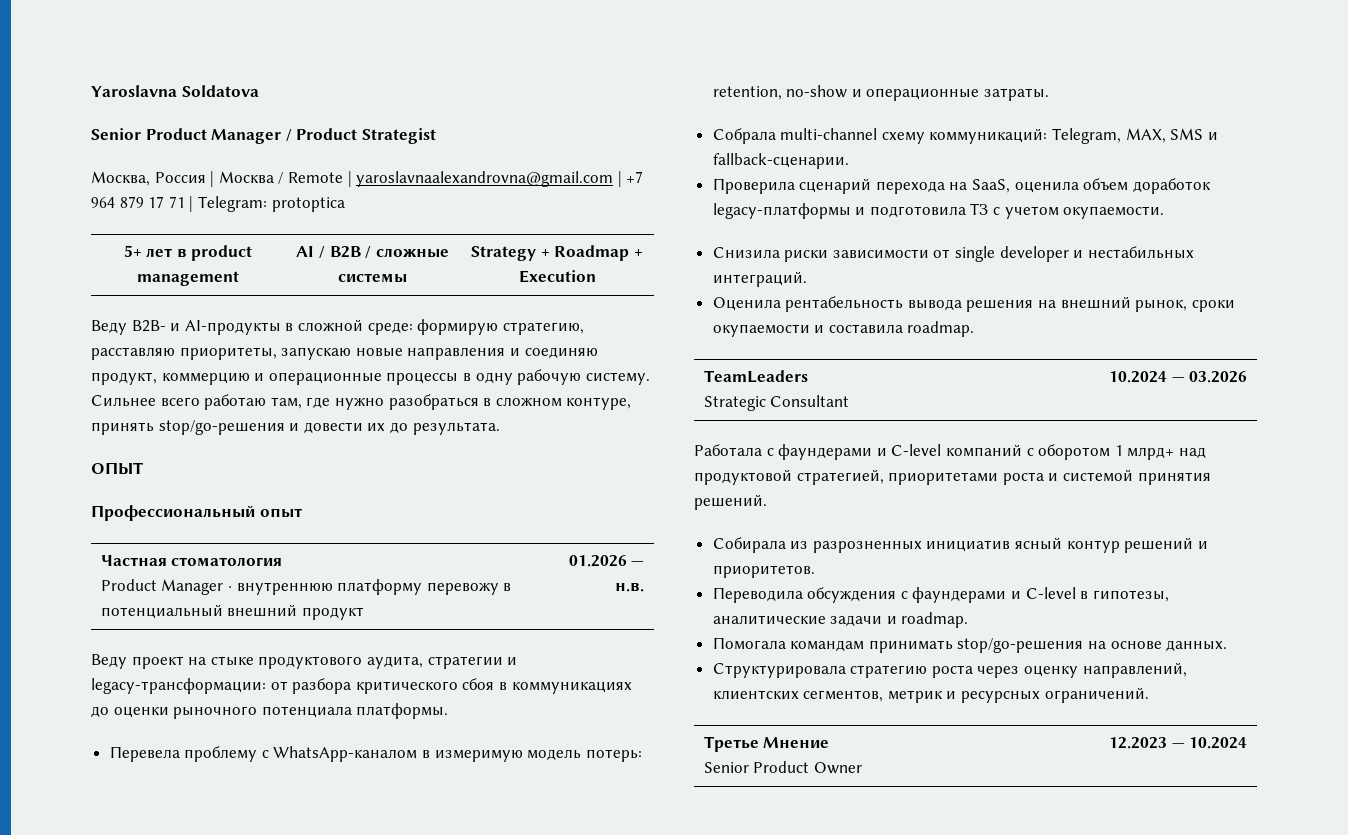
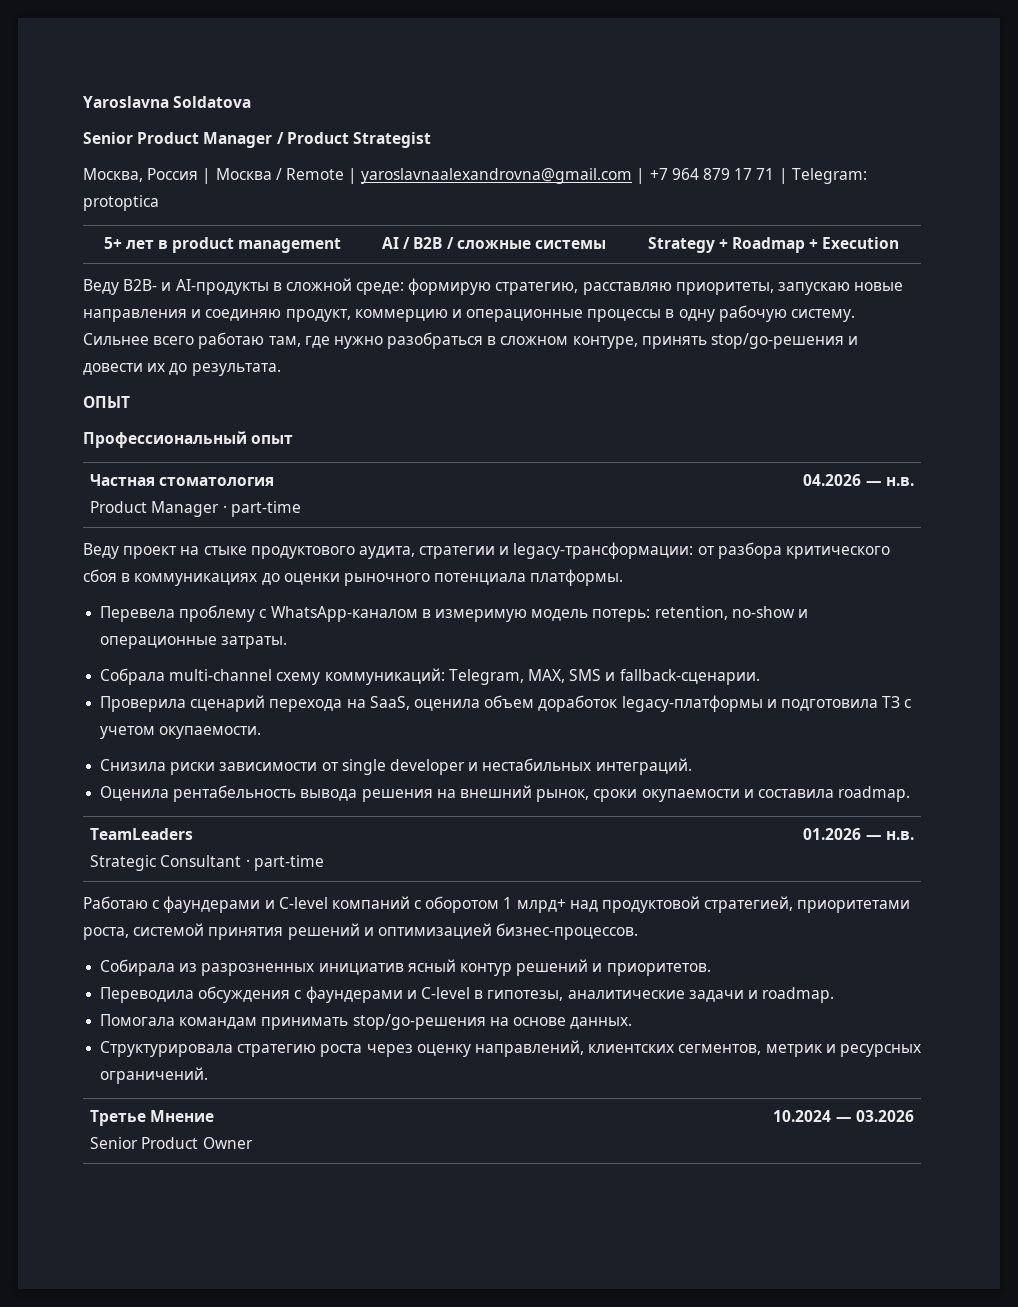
[236,579,512,595] [100,604,365,620] [568,555,627,567] внутреннюю платформу перевожу в потенциальный внешний продукт | 01.2026 -> [230,501,301,517] [803,474,862,486] part-time | 04.2026
[1108,371,1248,383] [694,444,762,456] | 10.2024 — 03.2026 // Работала -> [245,855,324,871] [803,828,914,840] [83,896,148,909] · part-time | 01.2026 — н.в. // Работаю
[1002,469,1211,485] [694,494,767,510] роста и системой принятия решений. -> [83,923,639,940] роста, системой принятия решений и оптимизацией бизнес-процессов.
[1108,737,1248,749] 12.2023 — 10.2024 -> [773,1110,914,1122] 10.2024 — 03.2026

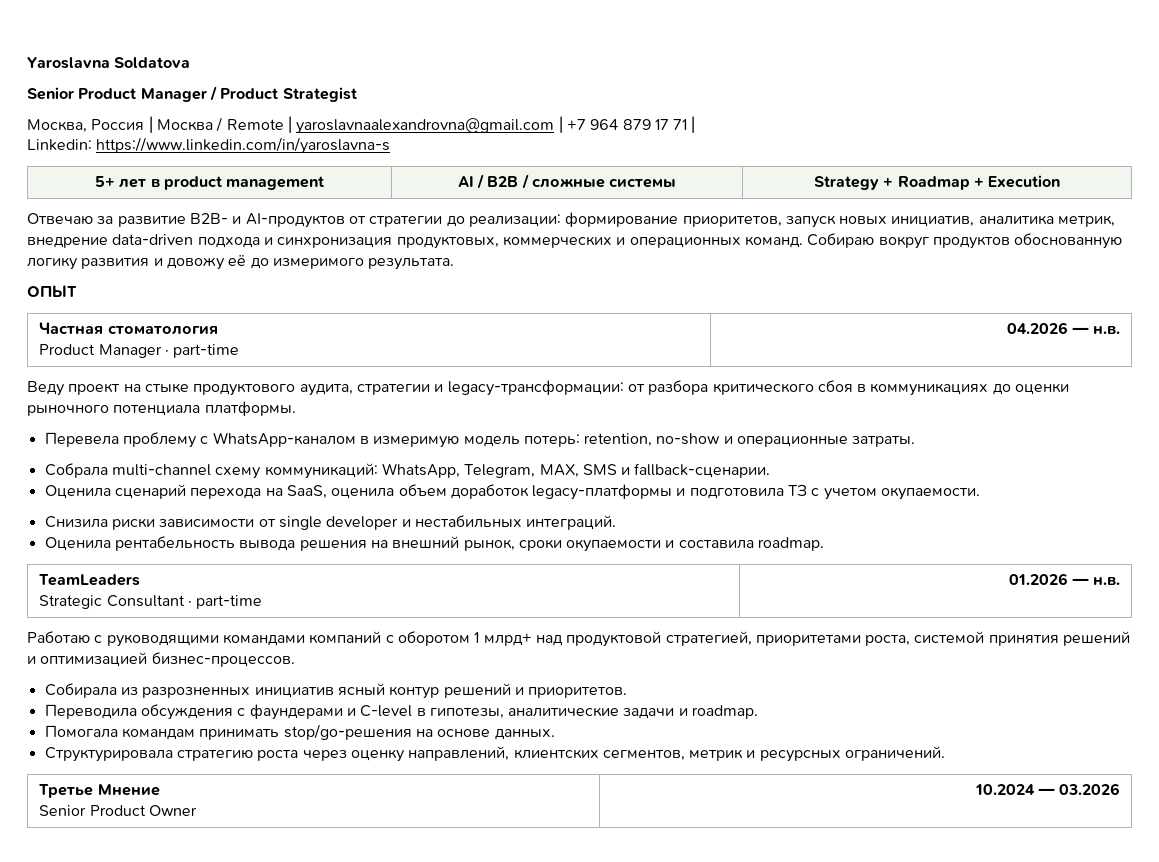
[791,168,867,184] [83,195,159,211] Telegram: protoptica -> [27,137,391,154] // Linkedin: https://www.linkedin.com/in/yaroslavna-s
[83,278,904,295] [83,305,856,322] [83,332,859,349] [83,363,188,375] Веду B2B- и AI-продукты в сложной среде: формирую стратегию, расставляю приоритеты, запускаю новые направления и соединяю продукт, коммерцию и операционные процессы в одну рабочую систему. Сильнее всего работаю там, где нужно разобраться в сложном контуре, принять stop/go-решения и довести их до -> [27,212,1116,228] [27,233,1123,249] [26,255,364,270] Отвечаю за развитие B2B- и AI-продуктов от стратегии до реализации: формирование приоритетов, запуск новых инициатив, аналитика метрик, внедрение data-driven подхода и синхронизация продуктовых, коммерческих и операционных команд. Собираю вокруг продуктов обоснованную логику развития и довожу её до измеримого
[83,431,294,448] // Профессиональный опыт -> (77, 291) none
(445, 676) none -> [381,463,460,478] WhatsApp,
[100,696,187,712] Проверила -> [44,485,111,499] Оценила
[163,896,328,913] фаундерами и C-level -> [106,634,305,647] руководящими командами

